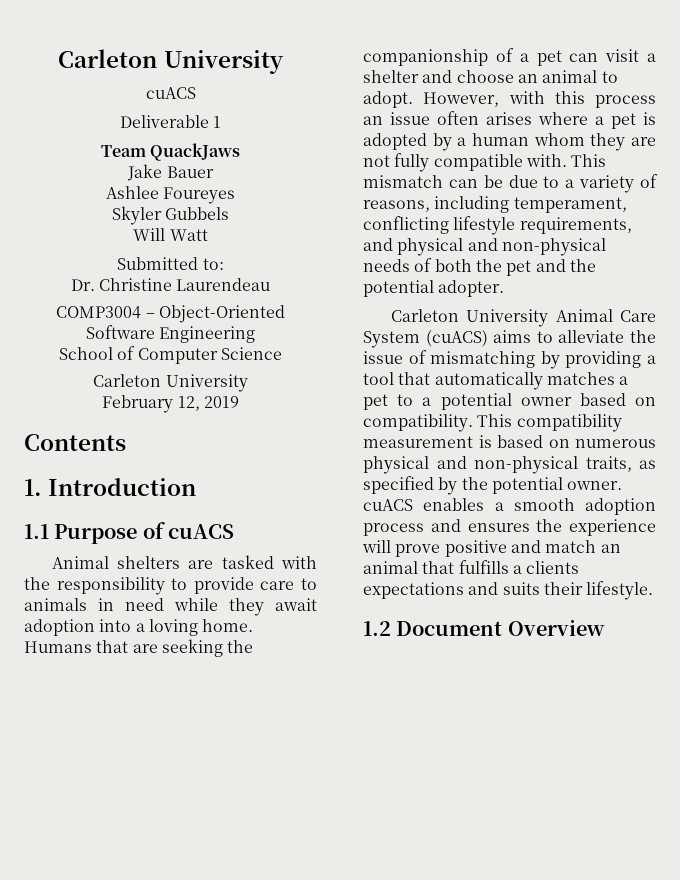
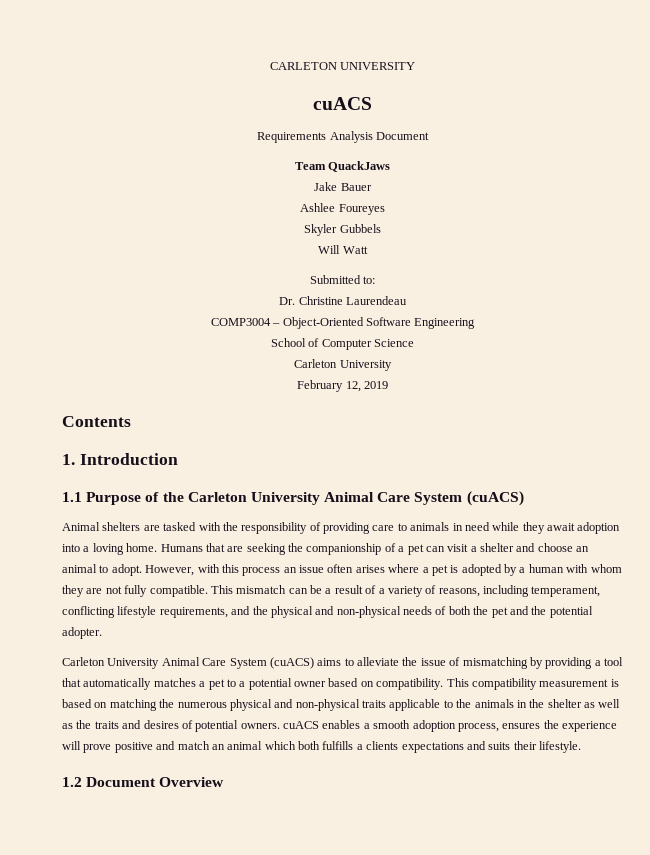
[58,49,284,74] [145,87,196,99] [119,115,222,128] Carleton University // cuACS // Deliverable 1 -> [269,62,416,70] [313,97,372,110] [257,131,429,143] CARLETON UNIVERSITY // cuACS // Requirements Analysis Document
[168,524,235,539] cuACS -> [162,491,524,506] the Carleton University Animal Care System (cuACS)
[171,577,254,594] to provide -> [309,522,370,534] of providing
(529, 139) none -> [566,564,589,573] with
[433,154,567,171] compatible with. -> [149,585,208,597] compatible.
[508,175,560,188] due to -> [325,585,377,594] a result of
(393, 244) none -> [252,606,268,615] the
(570, 443) none -> [109,699,175,711] matching the
[585,456,656,472] [363,476,623,495] traits, as specified by the potential owner. -> [362,699,621,711] [62,720,280,732] traits applicable to the animals in the shelter as well as the traits and desires of potential owners.
[363,519,461,536] process and -> [457,723,499,732] process,
[422,561,455,574] that -> [264,741,320,750] which both

